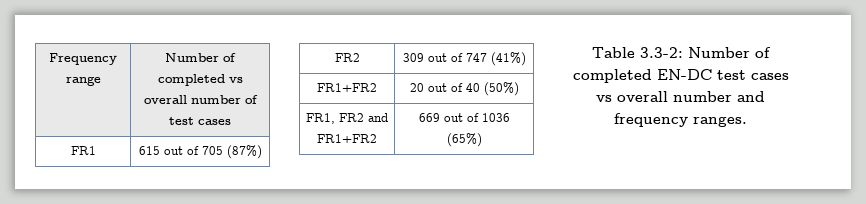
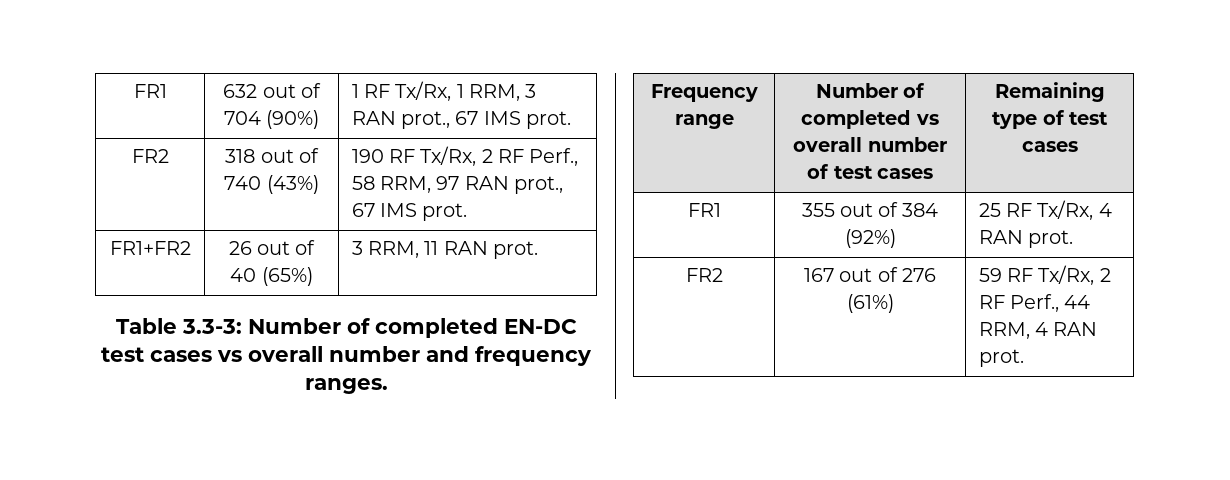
(49, 59) none -> [133,84,167,98] [223,83,321,98] [223,110,320,129] [351,81,537,101] [351,111,571,129] [131,149,169,163] [225,148,319,163] [224,175,319,194] [351,146,579,166] [351,176,563,194] [351,203,468,221] [109,241,191,255] [228,240,316,255] [230,267,313,286] [351,241,538,259] [115,318,577,338] [101,346,592,366] [304,378,388,394] FR1 | 632 out of 704 (90%) | 1 RF Tx/Rx, 1 RRM, 3 RAN prot., 67 IMS prot. // FR2 | 318 out of 740 (43%) | 190 RF Tx/Rx, 2 RF Perf., 58 RRM, 97 RAN prot., 67 IMS prot. // FR1+FR2 | 26 out of 40 (65%) | 3 RRM, 11 RAN prot. // Table 3.3-3: Number of completed EN-DC test cases vs overall number and frequency ranges. //
[70,146,96,155] [138,145,262,159] [334,53,360,62] [402,52,526,66] [317,83,377,92] [409,82,519,96] [306,113,388,124] [317,134,377,143] [418,113,510,122] [446,133,482,147] [592,47,771,58] [572,69,789,83] [596,91,765,102] [614,113,747,127] // FR1 | 615 out of 705 (87%) // FR2 | 309 out of 747 (41%) // FR1+FR2 | 20 out of 40 (50%) // FR1, FR2 and FR1+FR2 | 669 out of 1036 (65%) // Table 3.3-2: Number of completed EN-DC test cases vs overall number and frequency ranges. -> [994,82,1105,102] [992,110,1108,129] [1021,141,1078,152] [687,203,721,217] [801,202,939,217] [844,229,896,248] [978,200,1112,220] [978,230,1074,248] [685,268,723,282] [804,267,936,282] [846,294,894,313] [978,265,1111,285] [978,294,1091,312] [978,322,1098,339] [978,349,1024,367] | Remaining type of test cases // FR1 | 355 out of 384 (92%) | 25 RF Tx/Rx, 4 RAN prot. // FR2 | 167 out of 276 (61%) | 59 RF Tx/Rx, 2 RF Perf., 44 RRM, 4 RAN prot.

